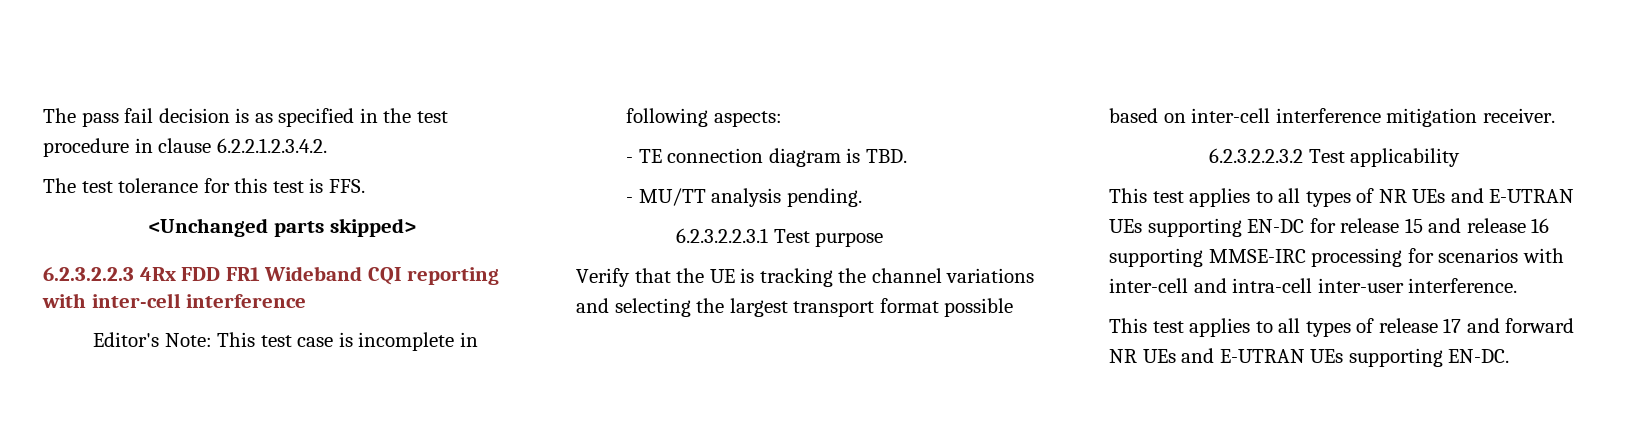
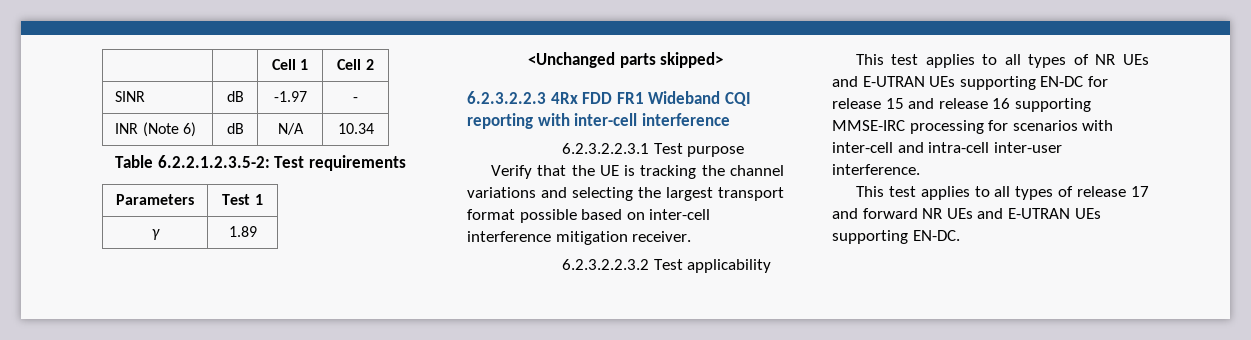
[43,108,448,127] [43,138,327,157] [43,178,365,193] The pass fail decision is as specified in the test procedure in clause 6.2.2.1.2.3.4.2. // The test tolerance for this test is FFS. -> [271,59,309,70] [337,59,374,70] [115,91,146,102] [226,91,244,102] [273,91,307,102] [353,97,358,102] [115,122,196,137] [226,123,244,134] [277,123,304,135] [337,123,374,134] [115,155,406,171] [116,194,194,205] [222,194,263,205] [151,229,160,240] [228,226,257,237] | | Cell 1 | Cell 2 // SINR | dB | -1.97 | - // INR (Note 6) | dB | N/A | 10.34 // Table 6.2.2.1.2.3.5-2: Test requirements // Parameters | Test 1 // γ | 1.89
[93,332,478,351] [626,108,782,127] [626,148,907,167] [626,188,862,207] // Editor's Note: This test case is incomplete in following aspects: // - TE connection diagram is TBD. // - MU/TT analysis pending. -> (730, 119) none

